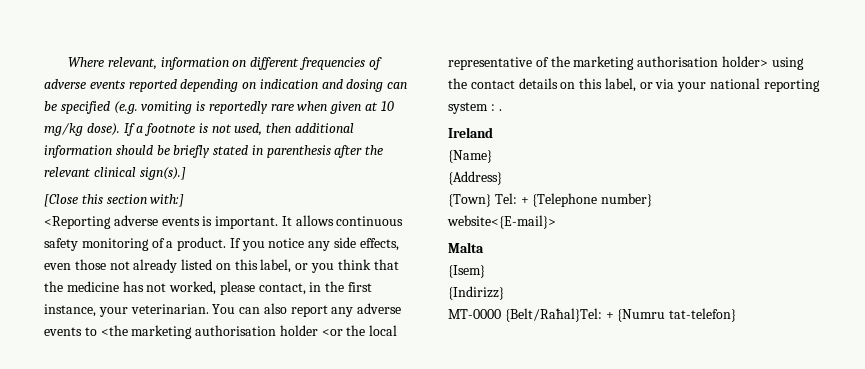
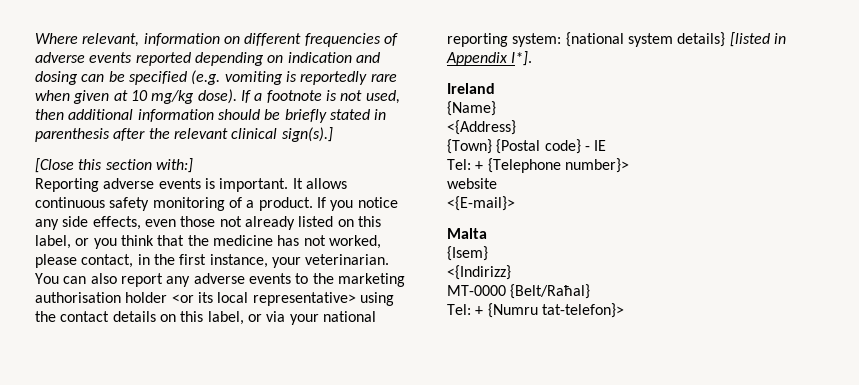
[44,216,111,229] <Reporting -> [35,178,99,192] Reporting
[100,325,128,336] <the -> [312,273,334,284] the
[346,325,398,336] [448,56,768,70] the local representative of the marketing authorisation holder> -> [197,292,356,306] its local representative>
[448,102,502,114] system : . -> [512,32,786,47] [446,51,533,66] system: {national system details} [listed in Appendix I*].
[448,171,502,185] {Address} -> [447,120,516,135] <{Address}
[494,193,653,207] [447,215,556,229] Tel: + {Telephone number} // website<{E-mail}> -> [496,139,607,154] [447,158,629,173] [447,178,497,189] [447,196,515,211] {Postal code} - IE // Tel: + {Telephone number}> // website // <{E-mail}>
[448,286,504,300] {Indirizz} -> [447,265,511,280] <{Indirizz}
[504,308,602,322] {Belt/Raħal}Tel: -> [510,284,591,299] [447,304,471,315] {Belt/Raħal} // Tel:
[669,308,737,322] tat-telefon} -> [541,303,624,318] tat-telefon}>

